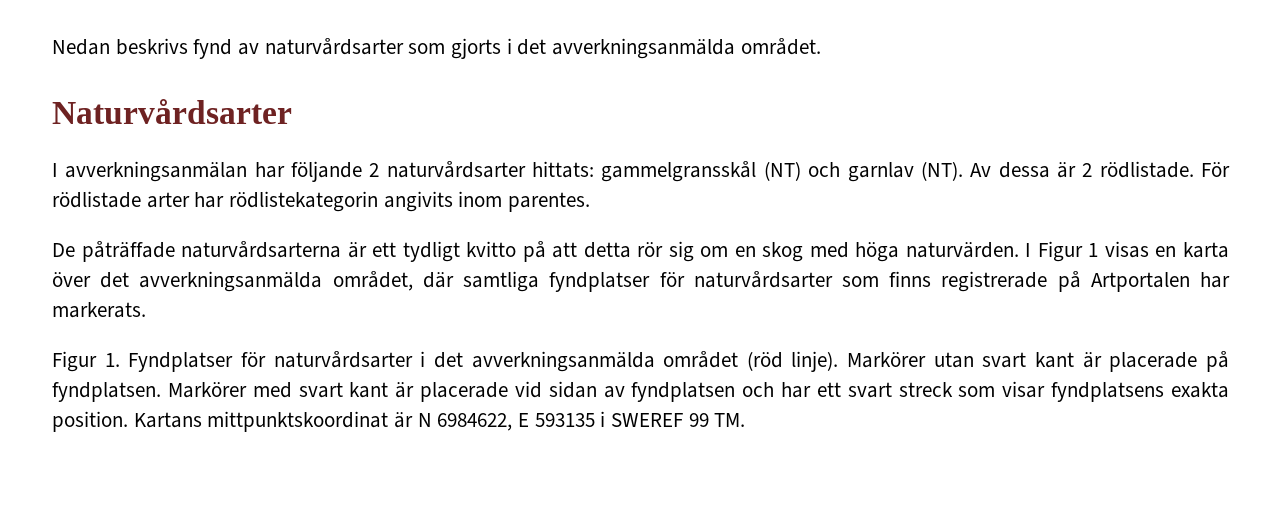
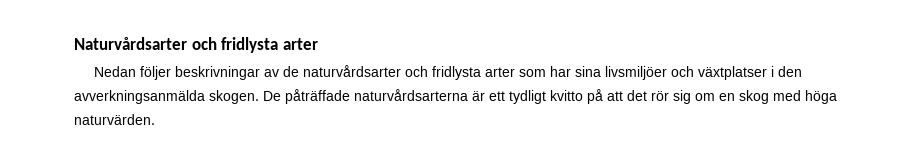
[52,38,821,59] [52,99,292,124] [52,161,1230,182] [52,191,591,212] Nedan beskrivs fynd av naturvårdsarter som gjorts i det avverkningsanmälda området. // Naturvårdsarter // I avverkningsanmälan har följande 2 naturvårdsarter hittats: gammelgransskål (NT) och garnlav (NT). Av dessa är 2 rödlistade. För rödlistade arter har rödlistekategorin angivits inom parentes. // -> [74,37,318,53] [94,65,803,80] [74,90,259,104] Naturvårdsarter och fridlysta arter // Nedan följer beskrivningar av de naturvårdsarter och fridlysta arter som har sina livsmiljöer och växtplatser i den avverkningsanmälda skogen.
[583,242,631,258] detta -> [627,90,647,101] det
[1025,241,1229,262] [52,271,1230,292] [52,302,146,318] [52,351,1229,372] [52,381,1230,402] [52,411,746,432] I Figur 1 visas en karta över det avverkningsanmälda området, där samtliga fyndplatser för naturvårdsarter som finns registrerade på Artportalen har markerats. // Figur 1. Fyndplatser för naturvårdsarter i det avverkningsanmälda området (röd linje). Markörer utan svart kant är placerade på fyndplatsen. Markörer med svart kant är placerade vid sidan av fyndplatsen och har ett svart streck som visar fyndplatsens exakta position. Kartans mittpunktskoordinat är N 6984622, E 593135 i SWEREF 99 TM. -> (155, 119) none

